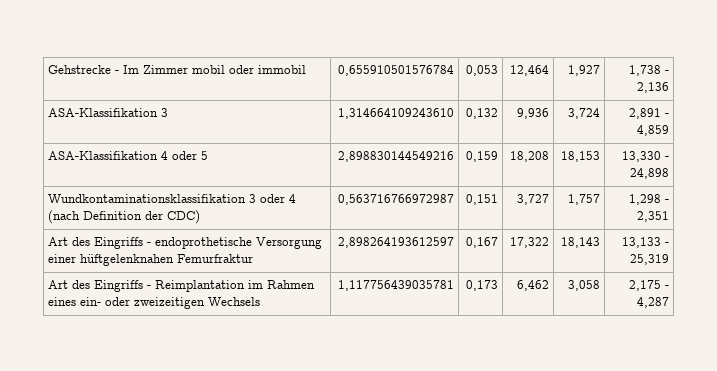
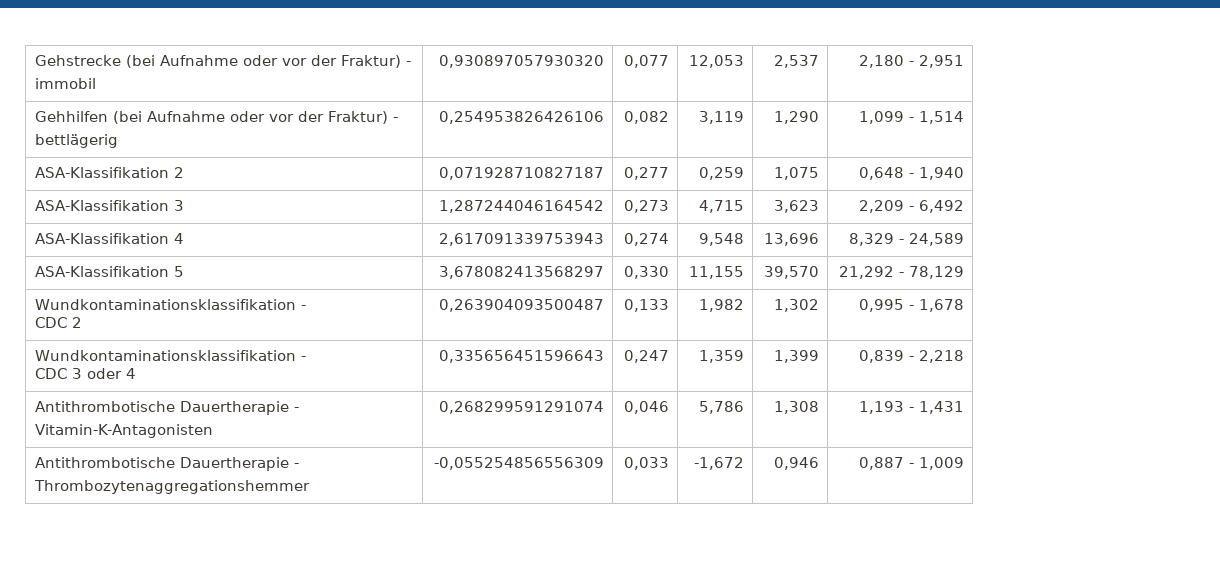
[115,65,307,74] [337,65,454,76] [465,65,498,76] [509,65,549,76] [567,65,600,76] [628,65,669,76] [636,82,669,93] [48,108,169,117] [337,108,454,119] [465,108,498,119] [516,108,549,119] [567,108,600,119] [628,108,669,119] [636,125,669,136] [48,151,209,160] [337,151,454,162] [465,151,498,162] [509,151,549,162] [560,151,600,162] [621,151,669,162] [629,168,669,179] [48,194,297,203] [48,210,201,224] [337,194,454,205] [465,194,498,205] [516,194,549,205] [567,194,600,205] [628,194,669,205] [636,211,669,222] [48,237,323,249] [48,254,254,266] [337,237,454,248] [465,237,498,248] [509,237,549,248] [560,237,600,248] [621,237,669,248] [629,254,669,265] [48,280,316,292] [48,297,261,309] [337,280,454,291] [465,280,498,291] [516,280,549,291] [567,280,600,291] [628,280,669,291] [636,297,669,308] - Im Zimmer mobil oder immobil | 0,655910501576784 | 0,053 | 12,464 | 1,927 | 1,738 - 2,136 // ASA-Klassifikation 3 | 1,314664109243610 | 0,132 | 9,936 | 3,724 | 2,891 - 4,859 // ASA-Klassifikation 4 oder 5 | 2,898830144549216 | 0,159 | 18,208 | 18,153 | 13,330 - 24,898 // Wundkontaminationsklassifikation 3 oder 4 (nach Definition der CDC) | 0,563716766972987 | 0,151 | 3,727 | 1,757 | 1,298 - 2,351 // Art des Eingriffs - endoprothetische Versorgung einer hüftgelenknahen Femurfraktur | 2,898264193612597 | 0,167 | 17,322 | 18,143 | 13,133 - 25,319 // Art des Eingriffs - Reimplantation im Rahmen eines ein- oder zweizeitigen Wechsels | 1,117756439035781 | 0,173 | 6,462 | 3,058 | 2,175 - 4,287 -> [125,55,412,68] [34,78,96,89] [438,55,604,68] [623,55,669,68] [688,55,744,68] [773,55,819,68] [858,55,964,68] [34,111,399,124] [34,134,118,148] [438,111,604,124] [623,111,669,124] [698,111,744,124] [773,111,819,124] [858,111,964,124] [34,167,184,178] [438,167,604,180] [623,167,669,180] [698,167,744,180] [773,167,819,180] [858,167,964,180] [34,200,184,211] [438,200,604,213] [623,200,669,213] [698,200,744,213] [773,200,819,213] [858,200,964,213] [34,233,184,244] [438,233,604,246] [623,233,669,246] [698,233,744,246] [763,233,819,246] [848,233,964,246] [34,266,184,277] [438,266,604,279] [623,266,669,279] [688,266,744,279] [763,266,819,279] [838,266,964,279] [34,299,306,310] [34,317,82,328] [438,299,604,312] [623,299,669,312] [698,299,744,312] [773,299,819,312] [858,299,964,312] [34,350,306,361] [34,368,136,379] [438,350,604,363] [623,350,669,363] [698,350,744,363] [773,350,819,363] [858,350,964,363] [34,401,299,415] [34,424,214,438] [438,401,604,414] [623,401,669,414] [698,401,744,414] [773,401,819,414] [858,401,964,414] [34,457,299,471] [33,480,310,494] [433,457,604,470] [623,457,669,470] [693,457,744,470] [773,457,819,470] [858,457,964,470] (bei Aufnahme oder vor der Fraktur) - // immobil | 0,930897057930320 | 0,077 | 12,053 | 2,537 | 2,180 - 2,951 // Gehhilfen (bei Aufnahme oder vor der Fraktur) - // bettlägerig | 0,254953826426106 | 0,082 | 3,119 | 1,290 | 1,099 - 1,514 // ASA-Klassifikation 2 | 0,071928710827187 | 0,277 | 0,259 | 1,075 | 0,648 - 1,940 // ASA-Klassifikation 3 | 1,287244046164542 | 0,273 | 4,715 | 3,623 | 2,209 - 6,492 // ASA-Klassifikation 4 | 2,617091339753943 | 0,274 | 9,548 | 13,696 | 8,329 - 24,589 // ASA-Klassifikation 5 | 3,678082413568297 | 0,330 | 11,155 | 39,570 | 21,292 - 78,129 // Wundkontaminationsklassifikation - // CDC 2 | 0,263904093500487 | 0,133 | 1,982 | 1,302 | 0,995 - 1,678 // Wundkontaminationsklassifikation - // CDC 3 oder 4 | 0,335656451596643 | 0,247 | 1,359 | 1,399 | 0,839 - 2,218 // Antithrombotische Dauertherapie - // Vitamin-K-Antagonisten | 0,268299591291074 | 0,046 | 5,786 | 1,308 | 1,193 - 1,431 // Antithrombotische Dauertherapie - // Thrombozytenaggregationshemmer | -0,055254856556309 | 0,033 | -1,672 | 0,946 | 0,887 - 1,009

